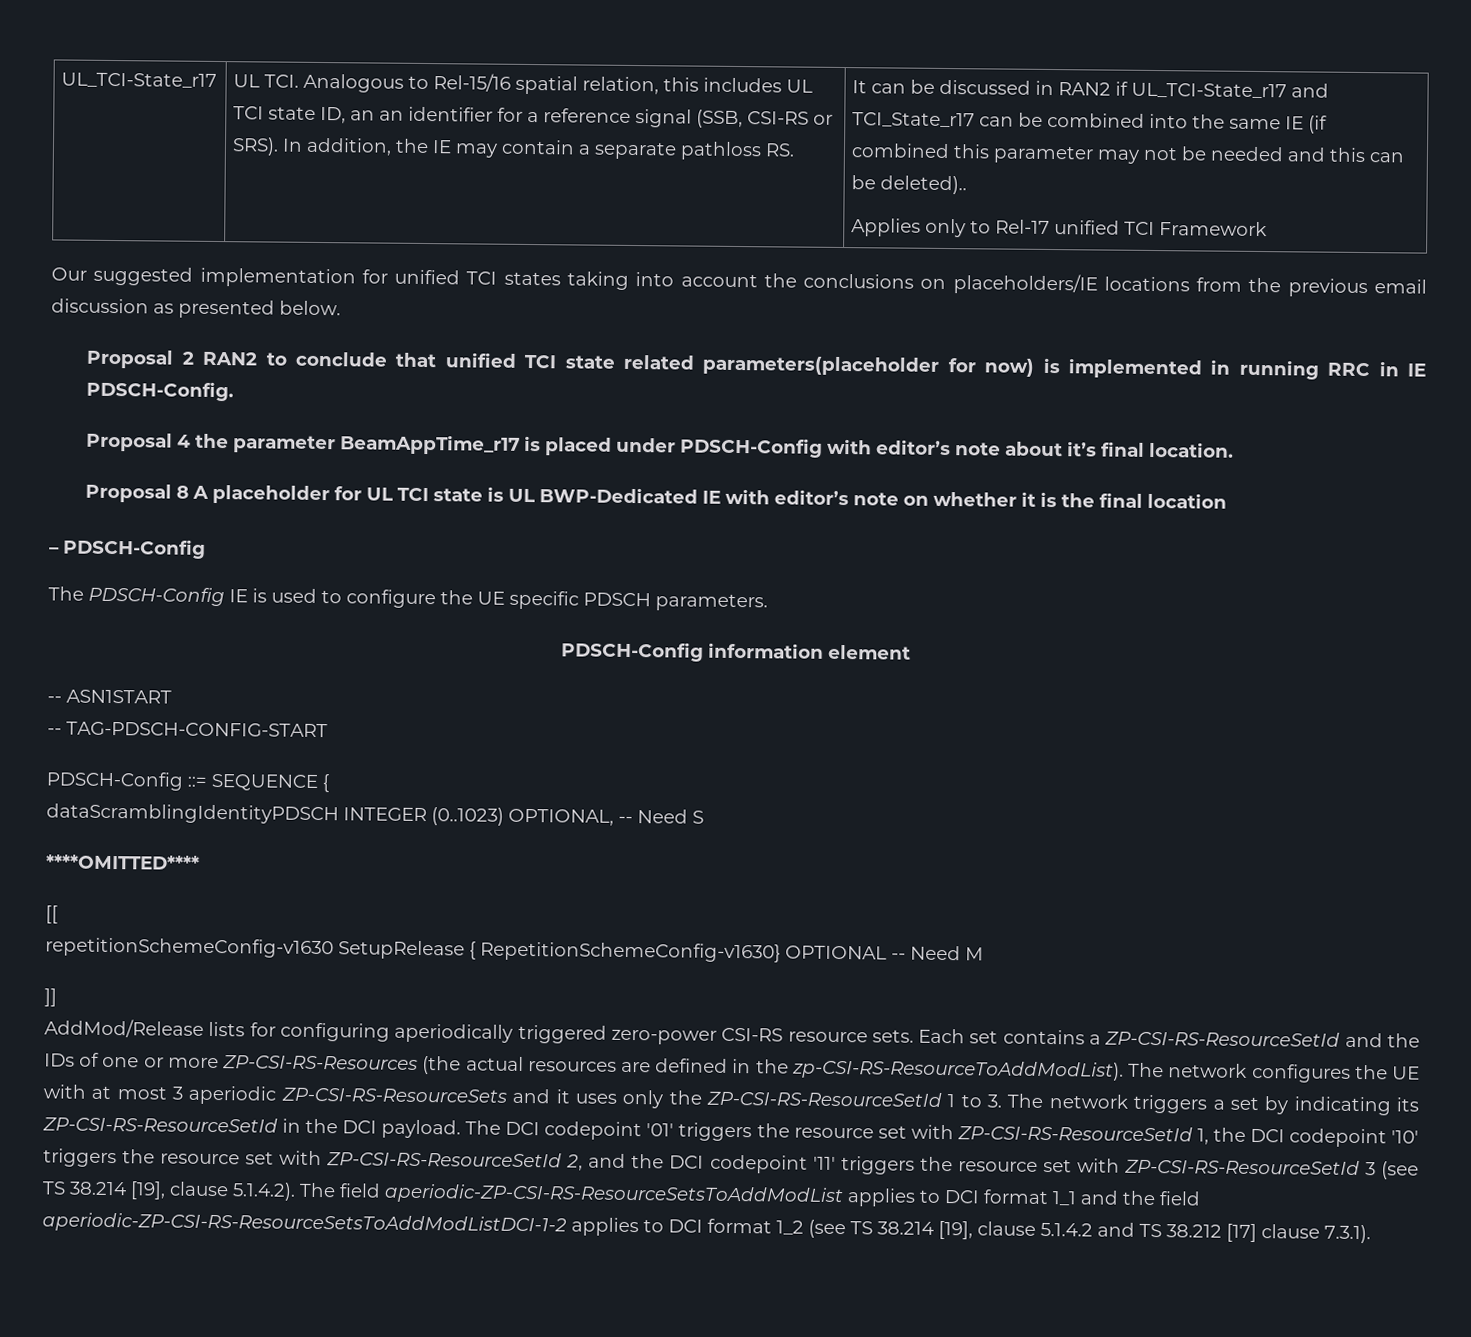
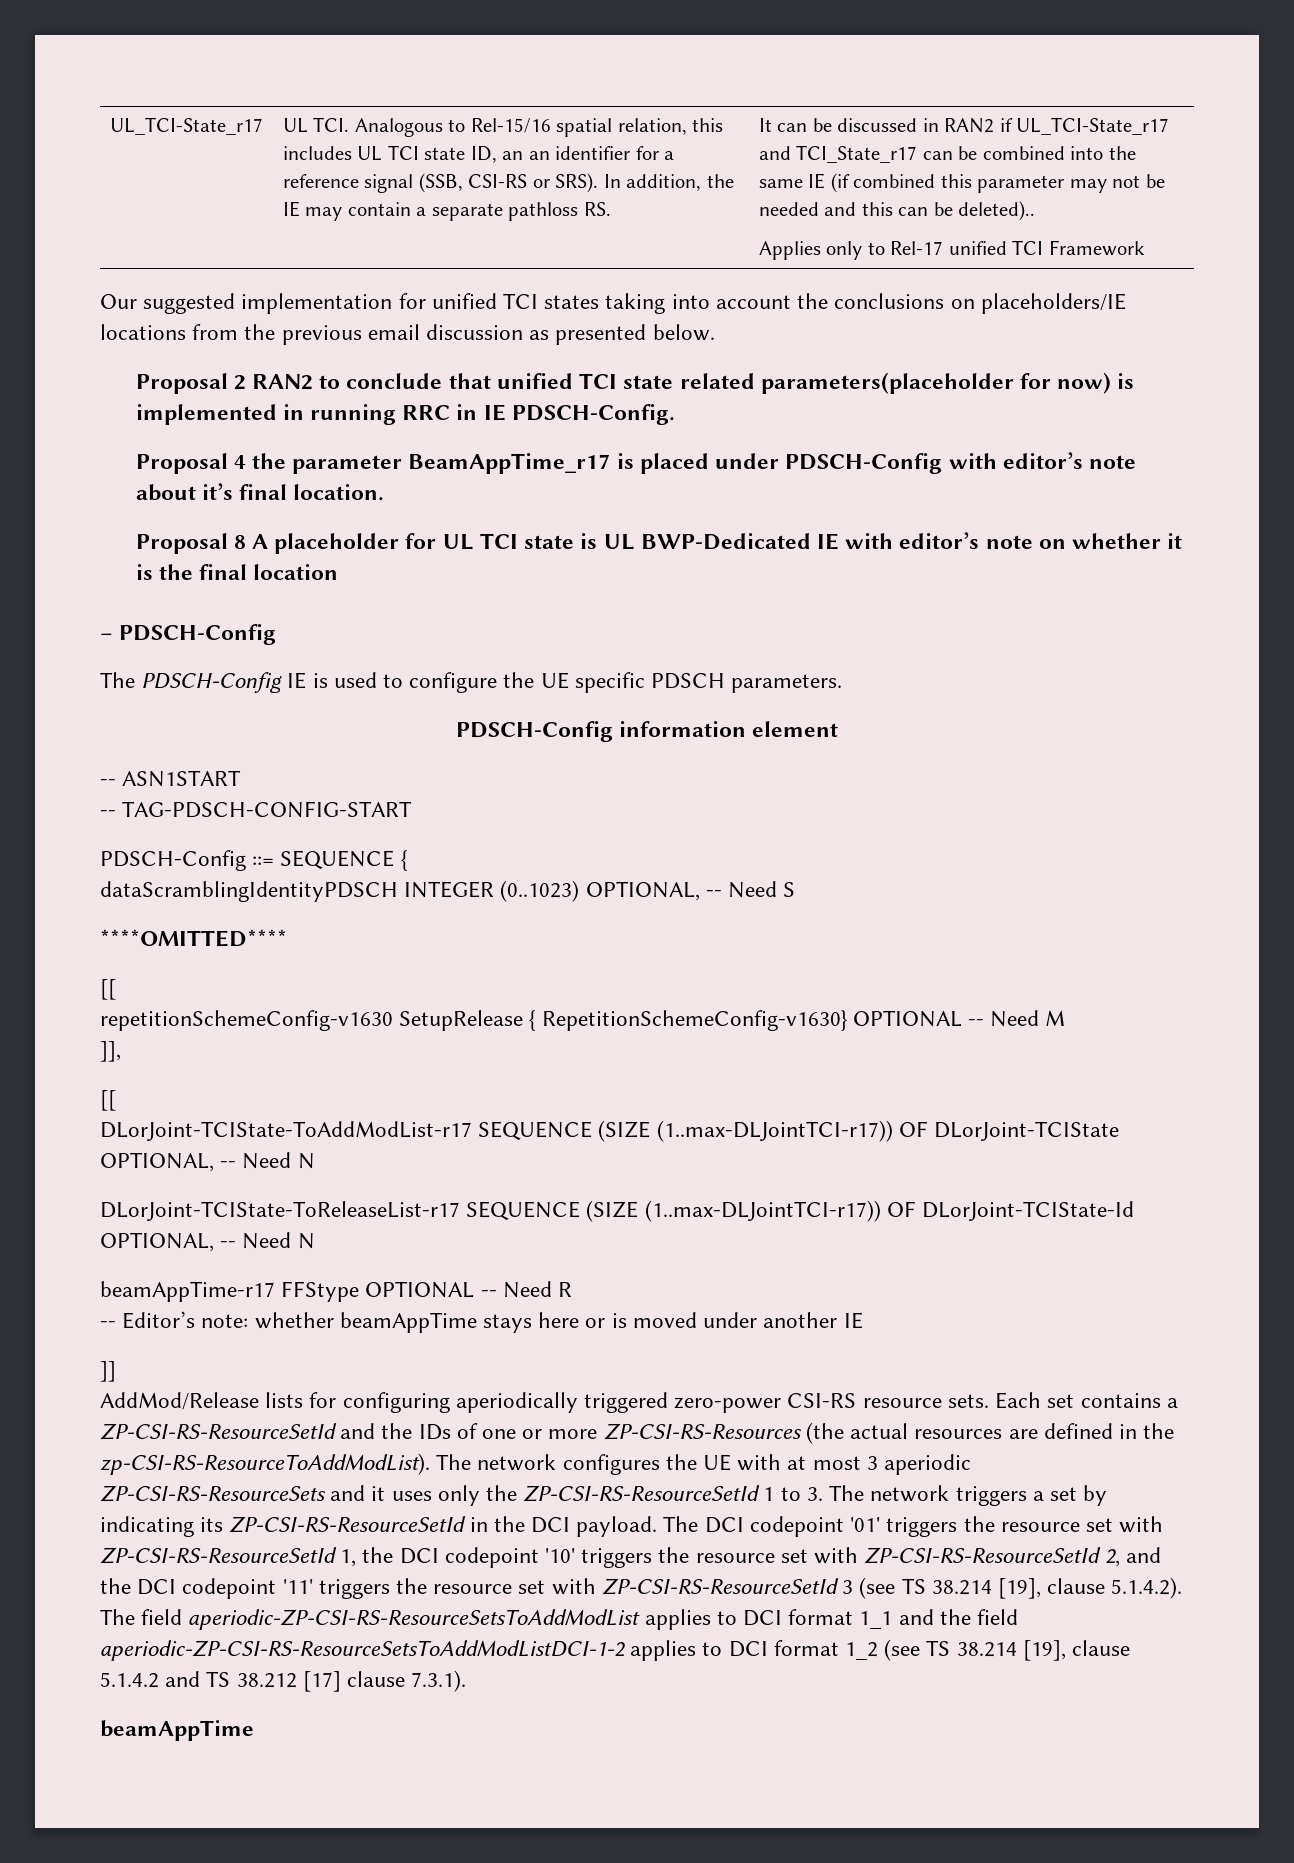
(984, 954) none -> [100,1041,121,1062] [100,1090,116,1111] [100,1120,1120,1142] [100,1152,315,1172] [100,1200,1135,1222] [100,1232,315,1252] [100,1281,573,1302] [100,1311,863,1333] // ]], // [[ // DLorJoint-TCIState-ToAddModList-r17 SEQUENCE (SIZE (1..max-DLJointTCI-r17)) OF DLorJoint-TCIState OPTIONAL, -- Need N // DLorJoint-TCIState-ToReleaseList-r17 SEQUENCE (SIZE (1..max-DLJointTCI-r17)) OF DLorJoint-TCIState-Id OPTIONAL, -- Need N // beamAppTime-r17 FFStype OPTIONAL -- Need R // -- Editor’s note: whether beamAppTime stays here or is moved under another IE
(1371, 1234) none -> [100,1720,254,1741] // beamAppTime

